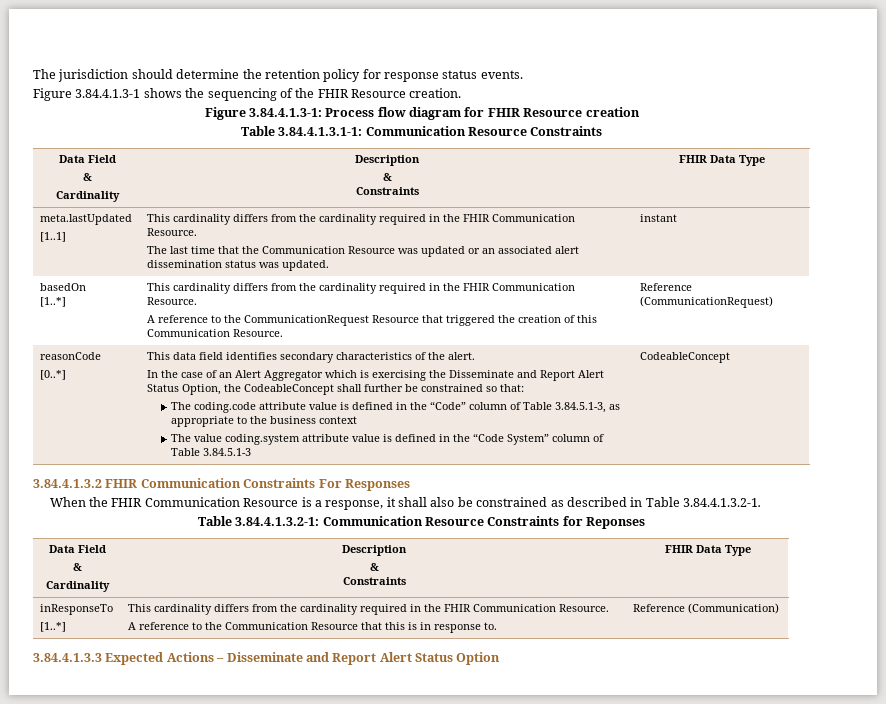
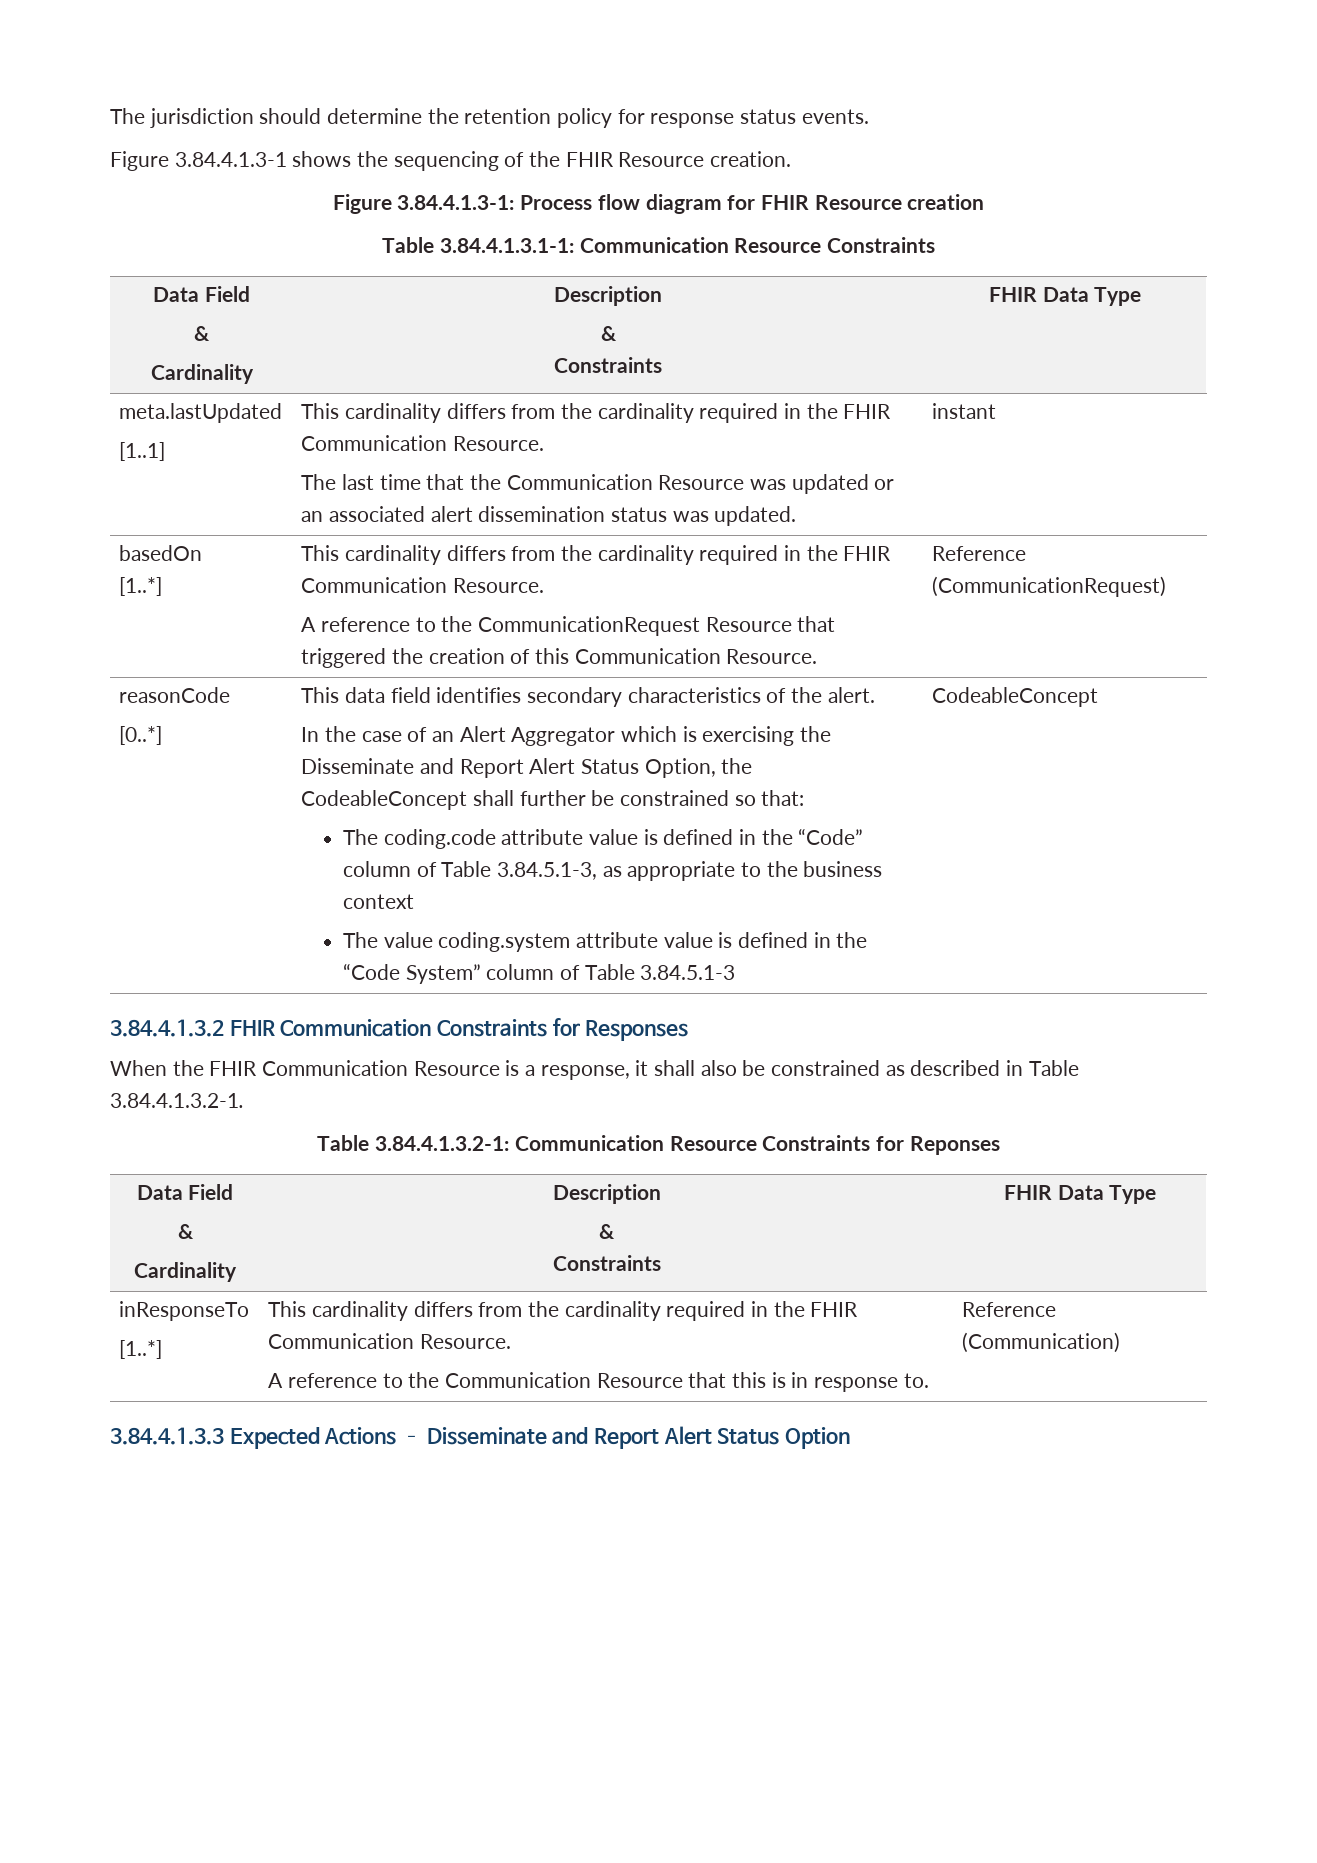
[318,479,342,488] For -> [552,1018,580,1036] for

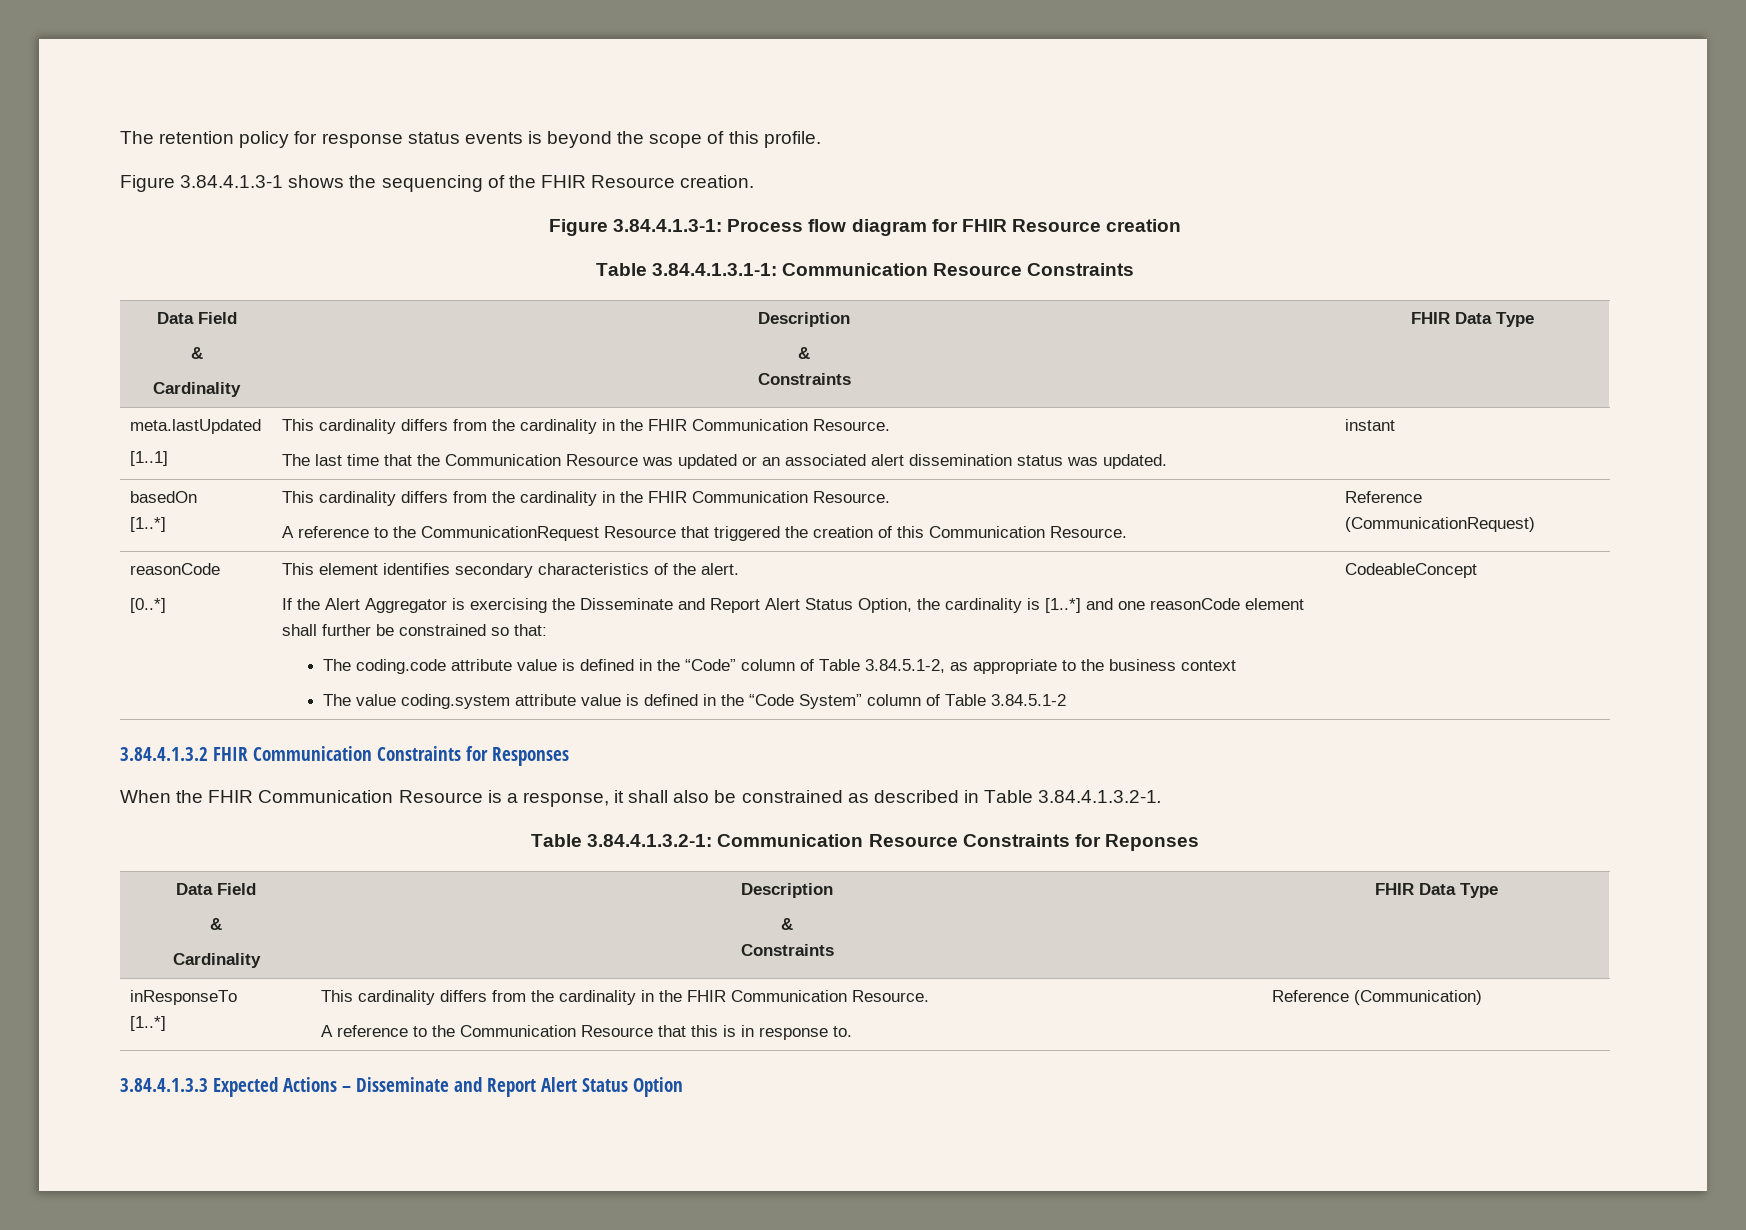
[110,108,459,128] The jurisdiction should determine the -> [120,131,154,144] The
[801,109,869,124] events. -> [464,131,821,148] events is beyond the scope of this profile.
[699,403,779,423] required -> (598, 426) none
[699,545,779,565] required -> (598, 498) none
[344,687,431,703] data field -> [319,563,379,575] element
[301,726,454,742] In the case of an -> [282,598,321,610] If the
[620,726,677,742] which -> (448, 605) none
[301,790,468,810] CodeableConcept -> [945,598,1305,613] cardinality is [1..*] and one reasonCode element
[497,862,598,880] 3.84.5.1-3, -> [865,659,946,673] 3.84.5.1-2,
[640,965,736,980] 3.84.5.1-3 -> [991,694,1067,706] 3.84.5.1-2
[666,1301,746,1321] required -> (637, 997) none

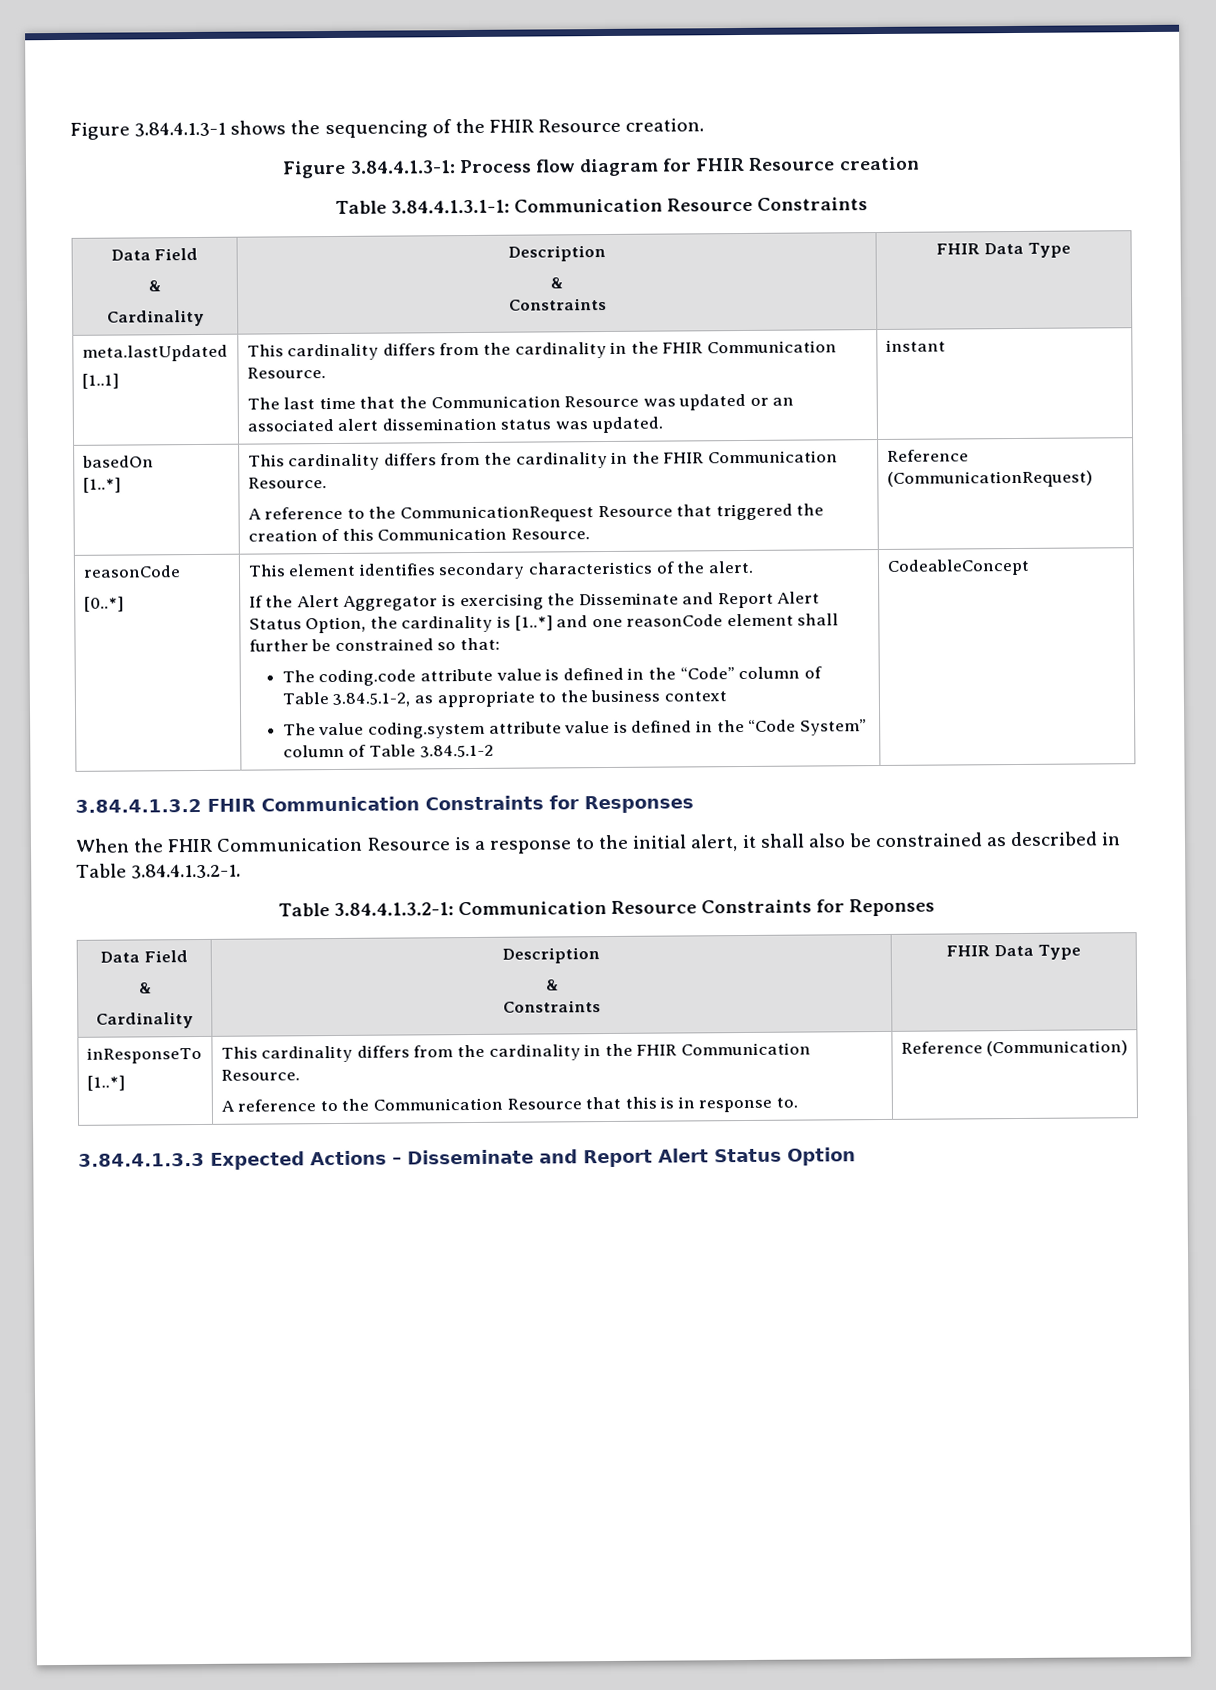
[120,131,821,148] The retention policy for response status events is beyond the scope of this profile. // -> (70, 131) none
[522,792,609,807] response, -> [488,834,739,854] response to the initial alert,

